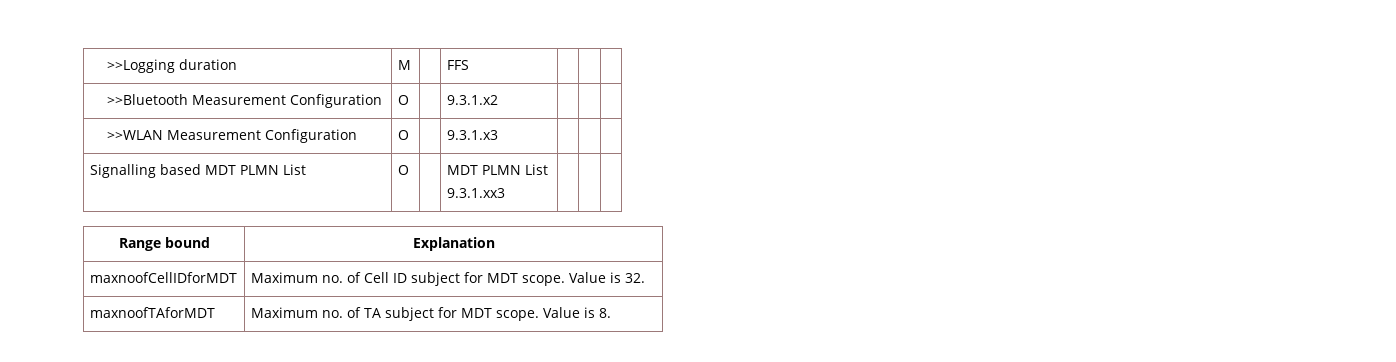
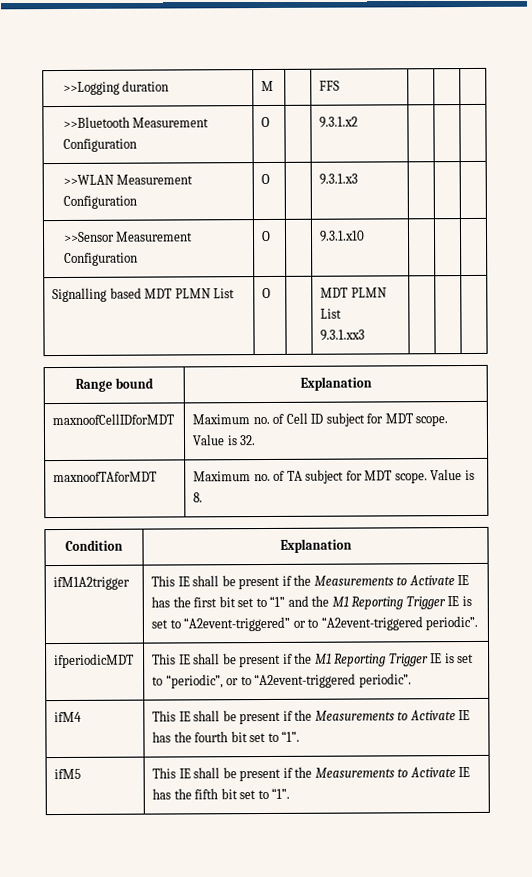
(498, 135) none -> [62,231,194,242] [63,252,138,266] [261,230,272,242] [319,230,366,242] // >>Sensor Measurement Configuration | O | | 9.3.1.x10 | | |
(611, 313) none -> [65,539,123,551] [279,538,352,553] [53,576,131,591] [151,574,470,590] [151,595,472,610] [151,615,479,632] [54,653,135,669] [152,652,475,668] [152,673,412,689] [54,711,83,723] [152,709,471,725] [152,730,301,743] [54,768,82,780] [152,766,471,782] [152,787,291,800] // Condition | Explanation // ifM1A2trigger | This IE shall be present if the Measurements to Activate IE has the first bit set to “1” and the M1 Reporting Trigger IE is set to “A2event-triggered” or to “A2event-triggered periodic”. // ifperiodicMDT | This IE shall be present if the M1 Reporting Trigger IE is set to “periodic”, or to “A2event-triggered periodic”. // ifM4 | This IE shall be present if the Measurements to Activate IE has the fourth bit set to “1”. // ifM5 | This IE shall be present if the Measurements to Activate IE has the fifth bit set to “1”.

